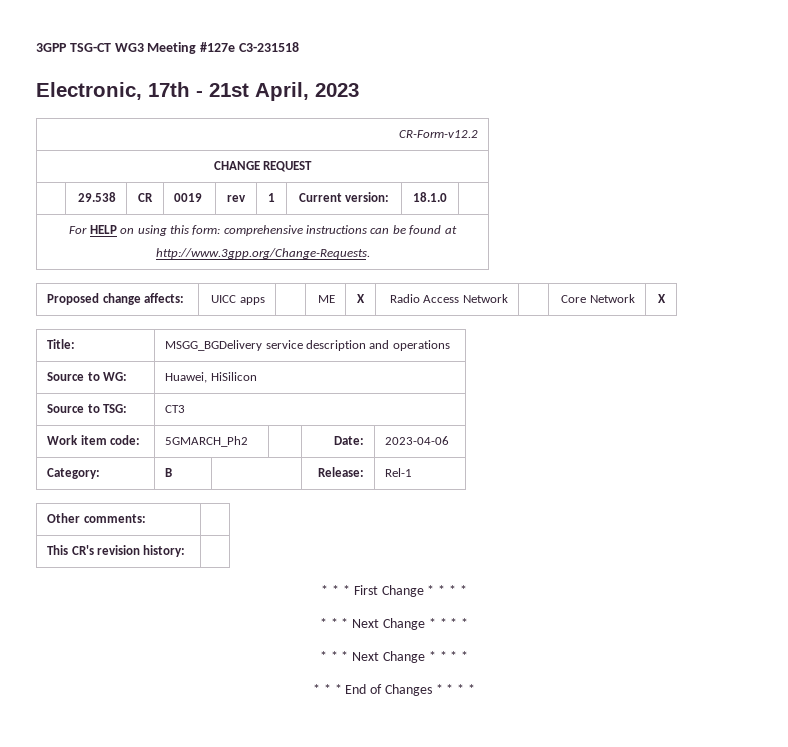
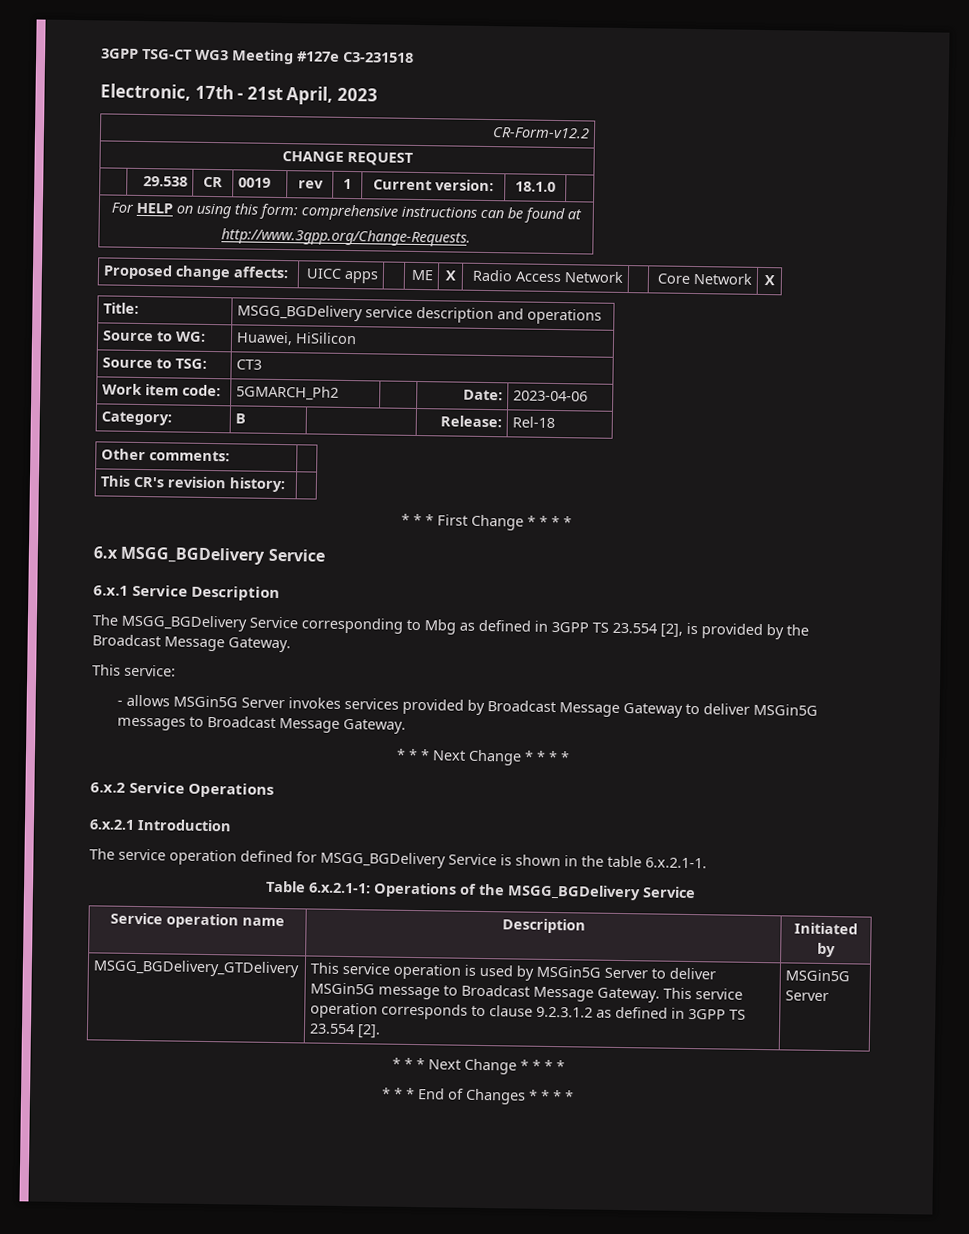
[385,468,413,477] Rel-1 -> [512,416,556,429] Rel-18
[319,618,469,630] // * * * Next Change * * * * -> [93,546,325,565] [93,584,281,602] [92,614,809,640] [92,634,291,653] [92,664,176,677] [117,694,819,718] [117,715,407,734] [395,748,570,766] [90,781,275,798] [89,819,232,832] [89,848,707,869] [265,880,696,901] [110,912,285,929] [501,918,586,934] [794,922,858,935] [817,942,836,958] [93,959,300,978] [310,962,717,981] [310,982,744,1003] [310,1002,747,1020] [309,1023,382,1039] [785,969,851,982] [785,990,830,1002] // 6.x MSGG_BGDelivery Service // 6.x.1 Service Description // The MSGG_BGDelivery Service corresponding to Mbg as defined in 3GPP TS 23.554 [2], is provided by the Broadcast Message Gateway. // This service: // - allows MSGin5G Server invokes services provided by Broadcast Message Gateway to deliver MSGin5G messages to Broadcast Message Gateway. // * * * Next Change * * * * // 6.x.2 Service Operations // 6.x.2.1 Introduction // The service operation defined for MSGG_BGDelivery Service is shown in the table 6.x.2.1-1. // Table 6.x.2.1-1: Operations of the MSGG_BGDelivery Service // Service operation name | Description | Initiated by // MSGG_BGDelivery_GTDelivery | This service operation is used by MSGin5G Server to deliver MSGin5G message to Broadcast Message Gateway. This service operation corresponds to clause 9.2.3.1.2 as defined in 3GPP TS 23.554 [2]. | MSGin5G Server

